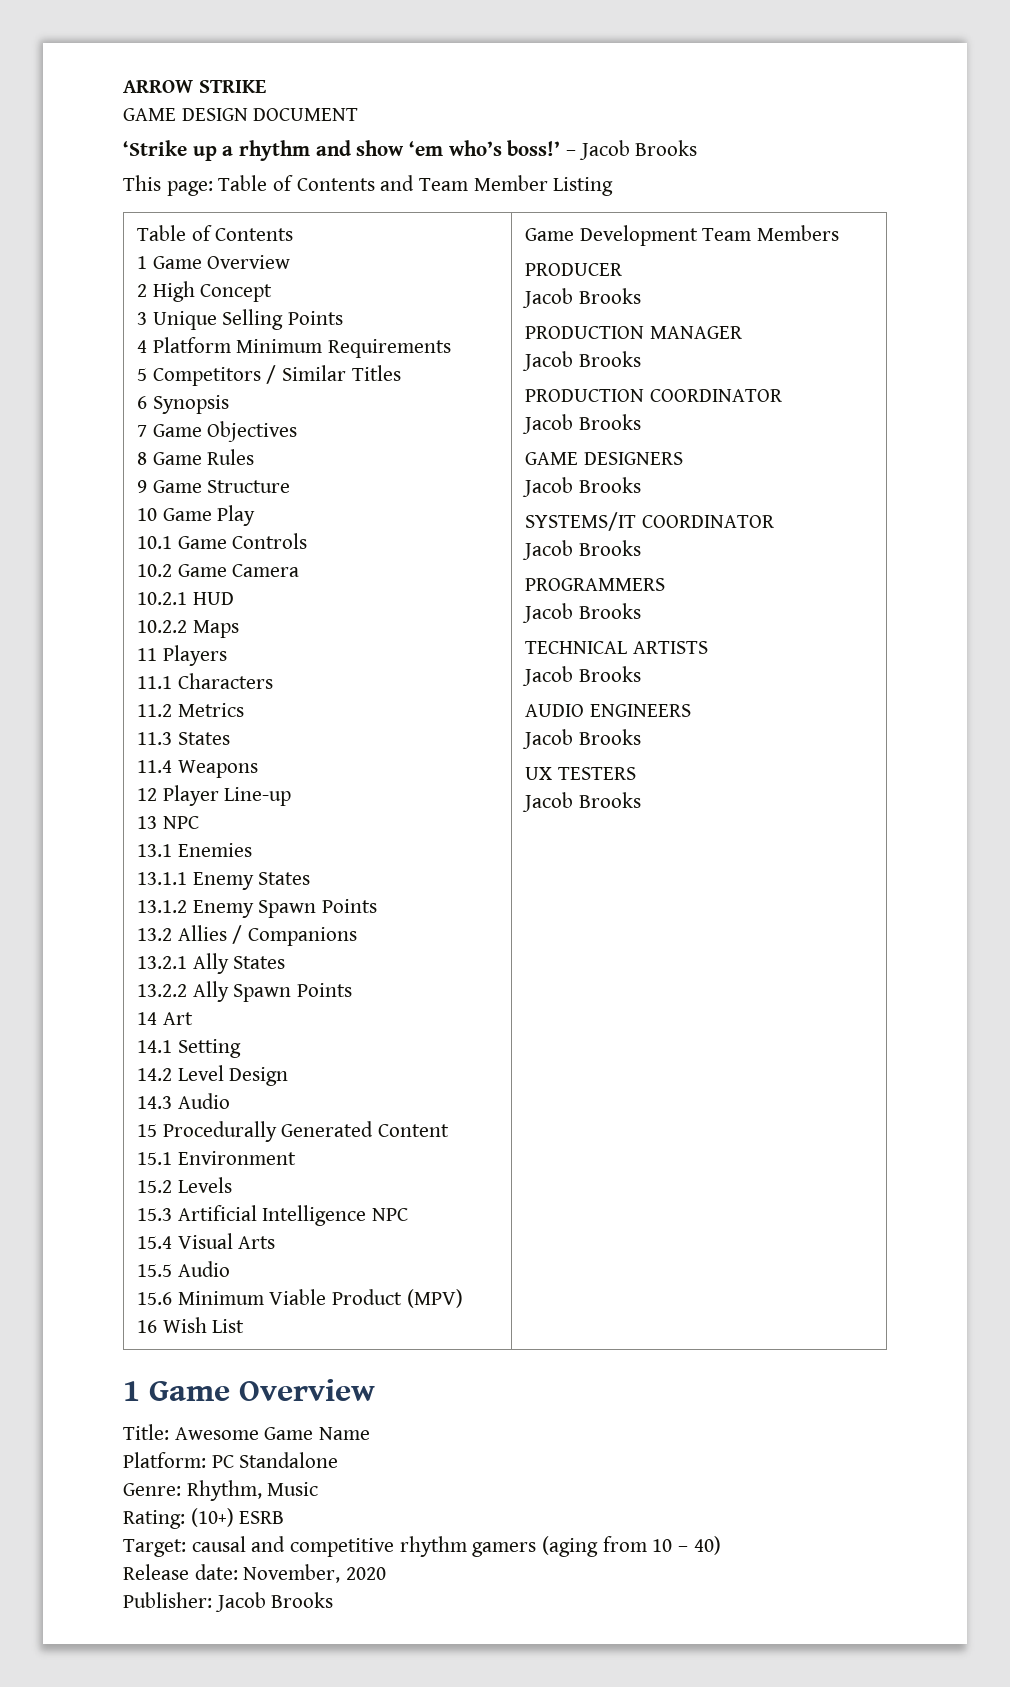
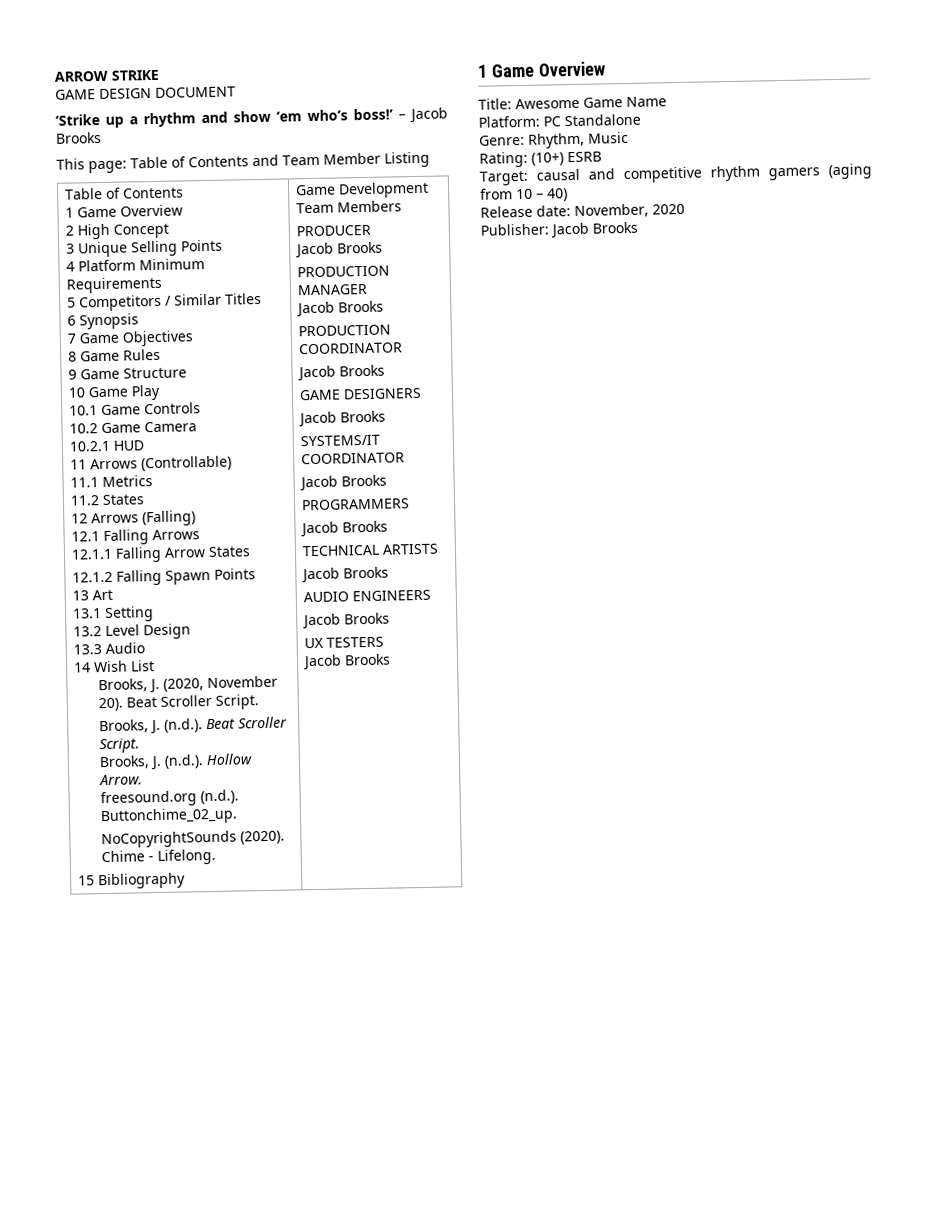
[137,620,239,638] // 10.2.2 Maps -> (145, 445) none
[162,645,227,666] Players -> [90,455,233,472] Arrows (Controllable)
[177,673,273,689] Characters -> [102,475,154,488] Metrics
[177,703,244,717] [137,732,230,745] [137,760,258,778] [137,785,292,806] [137,816,199,829] [137,843,252,857] [137,872,311,890] [137,899,378,918] [137,925,358,946] [137,953,286,974] [137,981,353,1002] [137,1012,158,1025] Metrics // 11.3 States // 11.4 Weapons // 12 Player Line-up // 13 NPC // 13.1 Enemies // 13.1.1 Enemy States // 13.1.2 Enemy Spawn Points // 13.2 Allies / Companions // 13.2.1 Ally States // 13.2.2 Ally Spawn Points // 14 -> [102,494,146,506] [71,510,197,527] [71,529,201,546] [71,546,252,563] [72,568,257,586] [72,590,90,601] States // 12 Arrows (Falling) // 12.1 Falling Arrows // 12.1.1 Falling Arrow States // 12.1.2 Falling Spawn Points // 13
[137,1040,173,1053] 14.1 -> [72,608,103,619] 13.1
[137,1068,173,1081] 14.2 -> [73,626,103,637] 13.2
[137,1093,230,1109] [137,1121,450,1142] [137,1151,296,1165] [137,1177,232,1193] [137,1205,409,1226] [137,1233,276,1249] [137,1261,230,1277] [137,1289,463,1308] [137,1317,245,1333] 14.3 Audio // 15 Procedurally Generated Content // 15.1 Environment // 15.2 Levels // 15.3 Artificial Intelligence NPC // 15.4 Visual Arts // 15.5 Audio // 15.6 Minimum Viable Product (MPV) // 16 Wish List -> [73,642,146,655] [74,660,156,673] [97,675,278,694] [97,694,259,712] [98,716,287,735] [98,738,140,754] [98,753,252,771] [98,774,143,786] [99,789,239,808] [99,807,238,826] [100,830,285,849] [100,848,216,866] [78,872,187,890] 13.3 Audio // 14 Wish List // Brooks, J. (2020, November 20). Beat Scroller Script. // Brooks, J. (n.d.). Beat Scroller Script. // Brooks, J. (n.d.). Hollow Arrow. // freesound.org (n.d.). Buttonchime_02_up. // NoCopyrightSounds (2020). Chime - Lifelong. // 15 Bibliography

